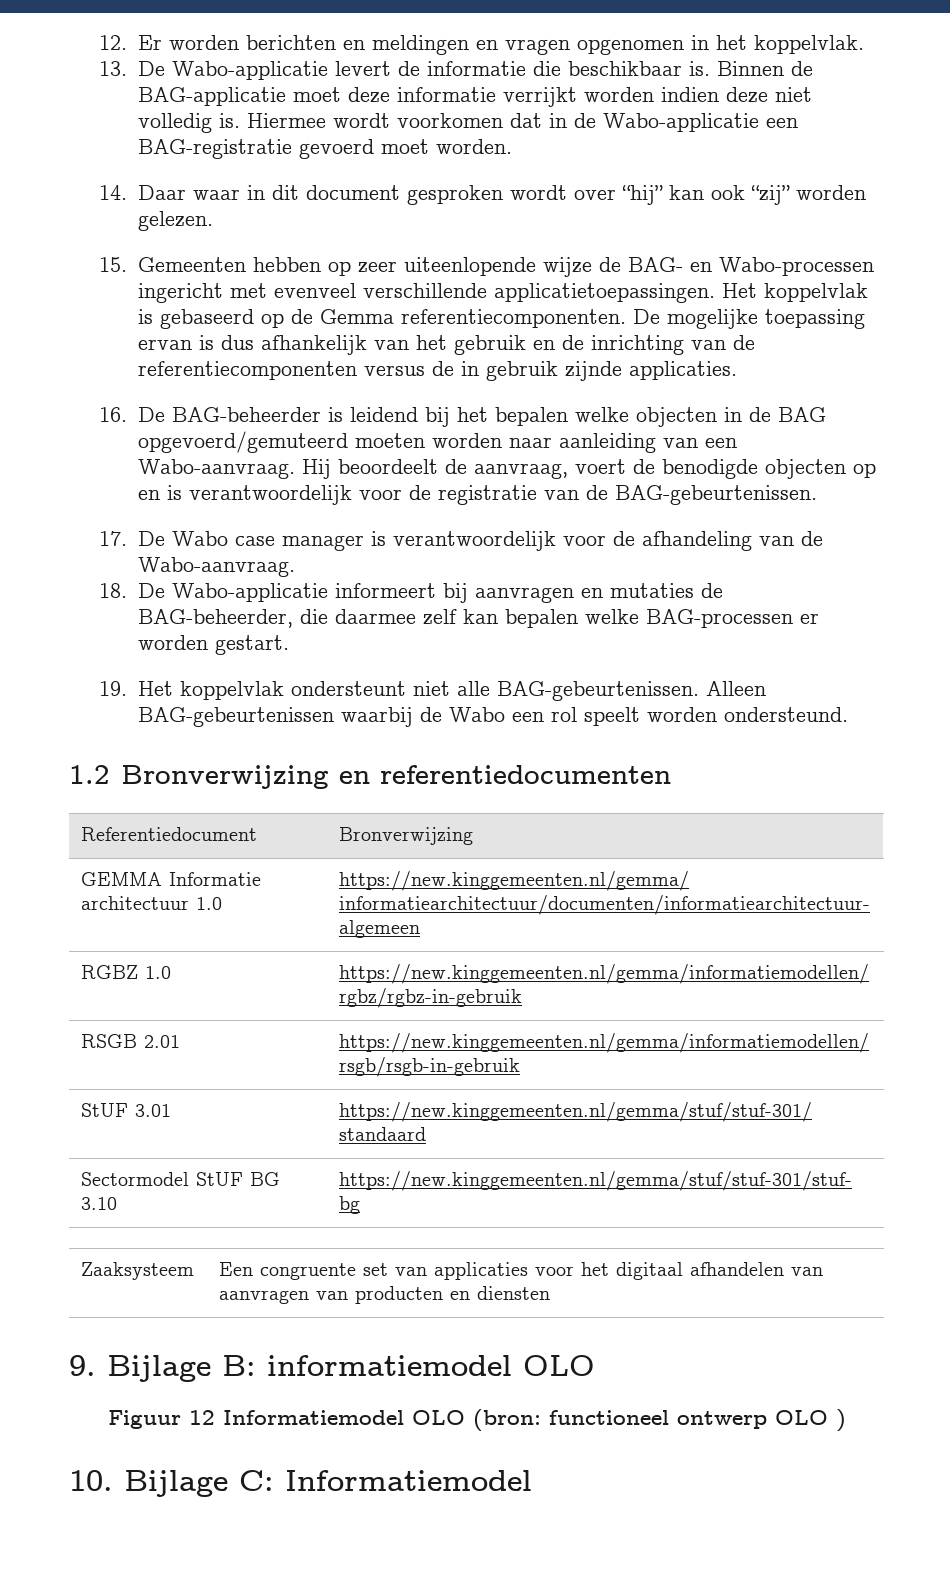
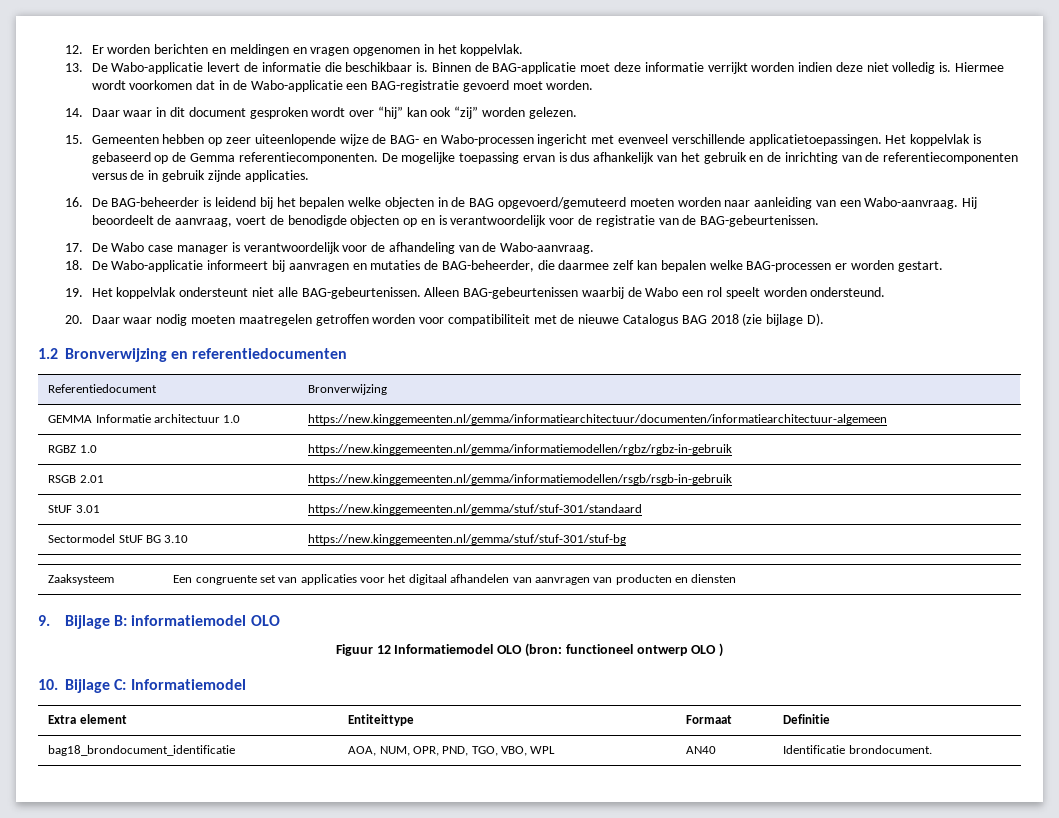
(848, 714) none -> [64,313,824,326] // 20. Daar waar nodig moeten maatregelen getroffen worden voor compatibiliteit met de nieuwe Catalogus BAG 2018 (zie bijlage D).
(532, 1480) none -> [48,714,127,724] [348,714,415,726] [686,715,733,724] [783,714,831,724] [48,745,236,756] [348,746,556,756] [686,746,717,754] [783,745,932,754] // Extra element | Entiteittype | Formaat | Definitie // bag18_brondocument_identificatie | AOA, NUM, OPR, PND, TGO, VBO, WPL | AN40 | Identificatie brondocument.

